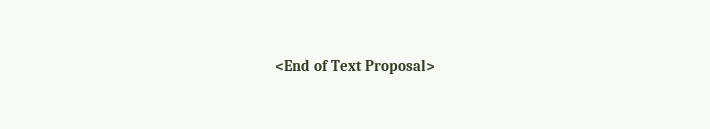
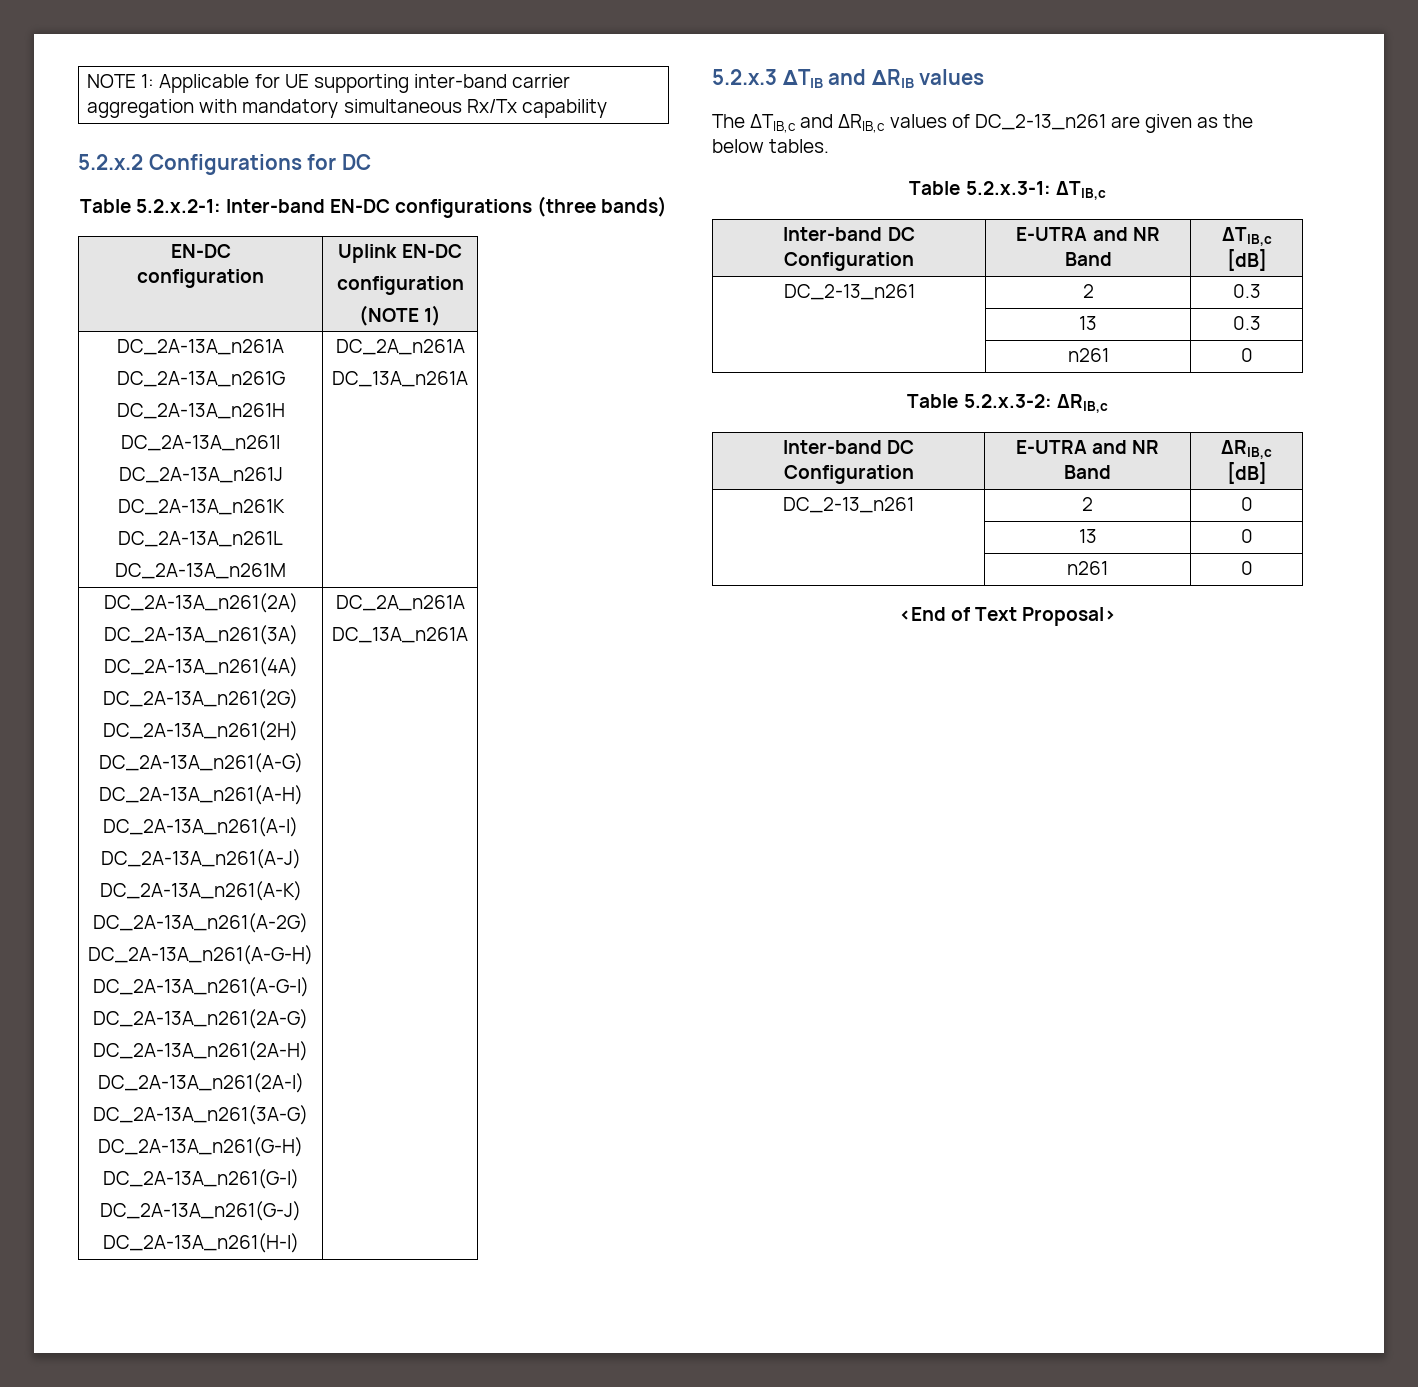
(275, 65) none -> [87,74,571,93] [87,99,607,118] [78,154,371,175] [79,196,668,218] [170,244,231,258] [137,269,264,288] [338,244,462,263] [336,276,464,295] [358,305,442,326] [117,339,284,355] [116,371,285,387] [116,403,285,419] [121,435,280,451] [118,467,283,483] [117,499,285,515] [118,531,283,547] [115,563,286,579] [335,339,465,355] [332,371,468,387] [103,593,298,613] [103,625,298,645] [103,657,298,677] [103,689,298,709] [103,721,298,741] [98,753,303,773] [98,785,303,805] [103,817,298,837] [100,849,301,869] [99,881,302,901] [93,913,308,933] [88,945,313,965] [92,977,309,997] [93,1009,308,1029] [93,1041,308,1061] [97,1073,304,1093] [93,1105,308,1125] [98,1137,303,1157] [102,1169,299,1189] [100,1201,301,1221] [102,1233,299,1253] [335,595,465,611] [332,627,468,643] [712,69,985,88] [712,114,1254,133] [712,139,830,153] [909,181,1106,200] [783,227,915,241] [784,252,914,271] [1016,227,1160,241] [1064,252,1112,266] [1221,227,1272,246] [1226,249,1267,271] [783,284,915,300] [1082,284,1094,298] [1232,284,1261,298] [1079,316,1097,330] [1232,316,1261,330] [1067,348,1109,362] [1240,348,1253,362] [907,394,1108,413] [782,440,915,454] [783,465,914,484] [1015,440,1160,454] [1064,465,1111,479] [1221,440,1272,459] [1226,462,1267,484] [783,497,914,513] [1082,497,1093,511] [1240,497,1253,511] [1078,529,1097,543] [1240,529,1253,543] [1067,561,1108,575] [1240,561,1253,575] NOTE 1: Applicable for UE supporting inter-band carrier aggregation with mandatory simultaneous Rx/Tx capability // 5.2.x.2 Configurations for DC // Table 5.2.x.2-1: Inter-band EN-DC configurations (three bands) // EN-DC // configuration | Uplink EN-DC // configuration // (NOTE 1) // DC_2A-13A_n261A // DC_2A-13A_n261G // DC_2A-13A_n261H // DC_2A-13A_n261I // DC_2A-13A_n261J // DC_2A-13A_n261K // DC_2A-13A_n261L // DC_2A-13A_n261M | DC_2A_n261A // DC_13A_n261A // DC_2A-13A_n261(2A) // DC_2A-13A_n261(3A) // DC_2A-13A_n261(4A) // DC_2A-13A_n261(2G) // DC_2A-13A_n261(2H) // DC_2A-13A_n261(A-G) // DC_2A-13A_n261(A-H) // DC_2A-13A_n261(A-I) // DC_2A-13A_n261(A-J) // DC_2A-13A_n261(A-K) // DC_2A-13A_n261(A-2G) // DC_2A-13A_n261(A-G-H) // DC_2A-13A_n261(A-G-I) // DC_2A-13A_n261(2A-G) // DC_2A-13A_n261(2A-H) // DC_2A-13A_n261(2A-I) // DC_2A-13A_n261(3A-G) // DC_2A-13A_n261(G-H) // DC_2A-13A_n261(G-I) // DC_2A-13A_n261(G-J) // DC_2A-13A_n261(H-I) | DC_2A_n261A // DC_13A_n261A // 5.2.x.3 ∆TIB and ∆RIB values // The ΔTIB,c and ΔRIB,c values of DC_2-13_n261 are given as the below tables. // Table 5.2.x.3-1: ΔTIB,c // Inter-band DC Configuration | E-UTRA and NR Band | ΔTIB,c [dB] // DC_2-13_n261 | 2 | 0.3 // | 13 | 0.3 // | n261 | 0 // Table 5.2.x.3-2: ΔRIB,c // Inter-band DC Configuration | E-UTRA and NR Band | ΔRIB,c [dB] // DC_2-13_n261 | 2 | 0 // | 13 | 0 // | n261 | 0 //

